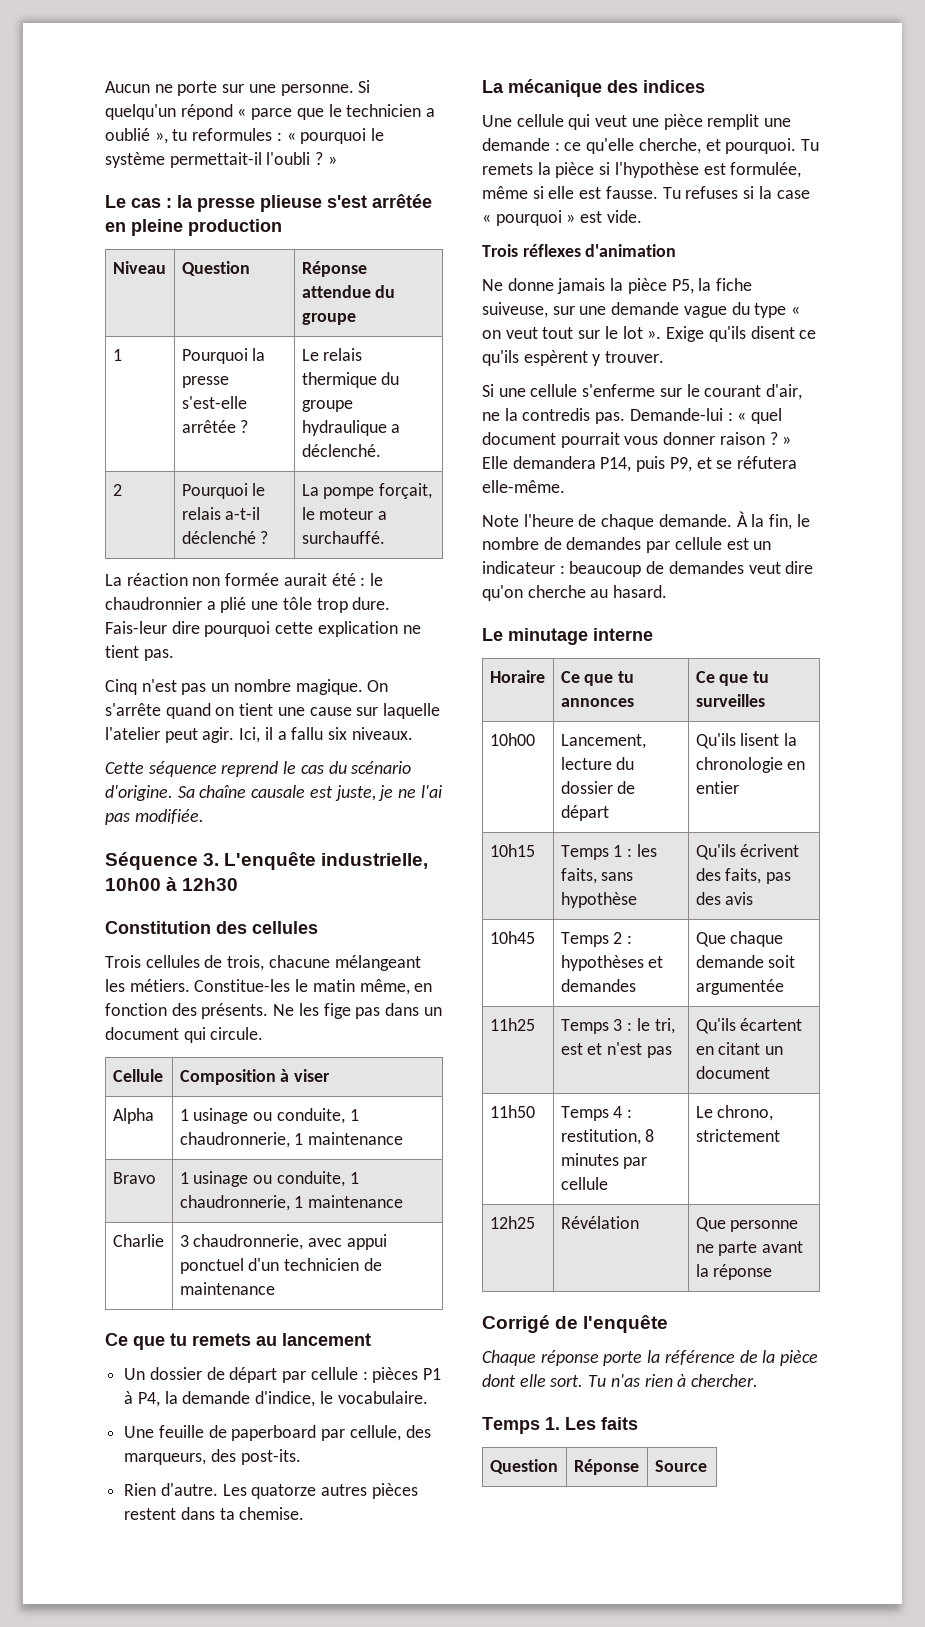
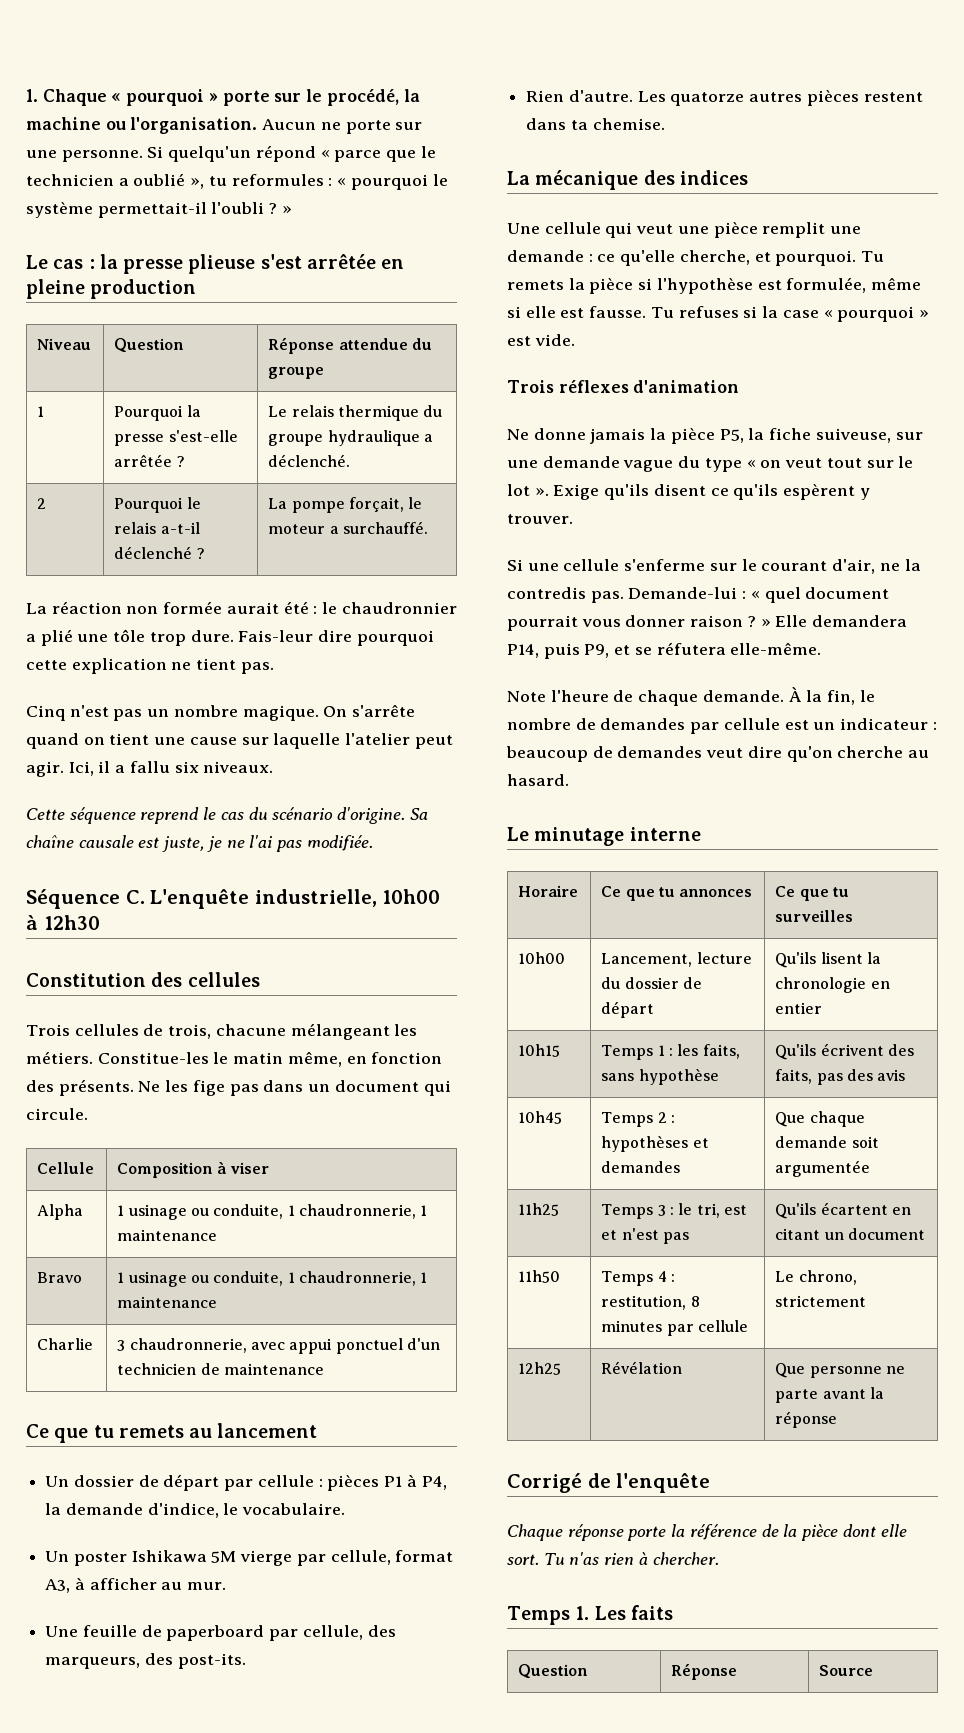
(105, 87) none -> [26,88,420,106] [26,117,258,134] 1. Chaque « pourquoi » porte sur le procédé, la machine ou l'organisation.
[203,853,220,866] 3. -> [125,890,145,904] C.
(428, 1397) none -> [45,1550,454,1566] [45,1577,227,1593] // Un poster Ishikawa 5M vierge par cellule, format A3, à afficher au mur.

